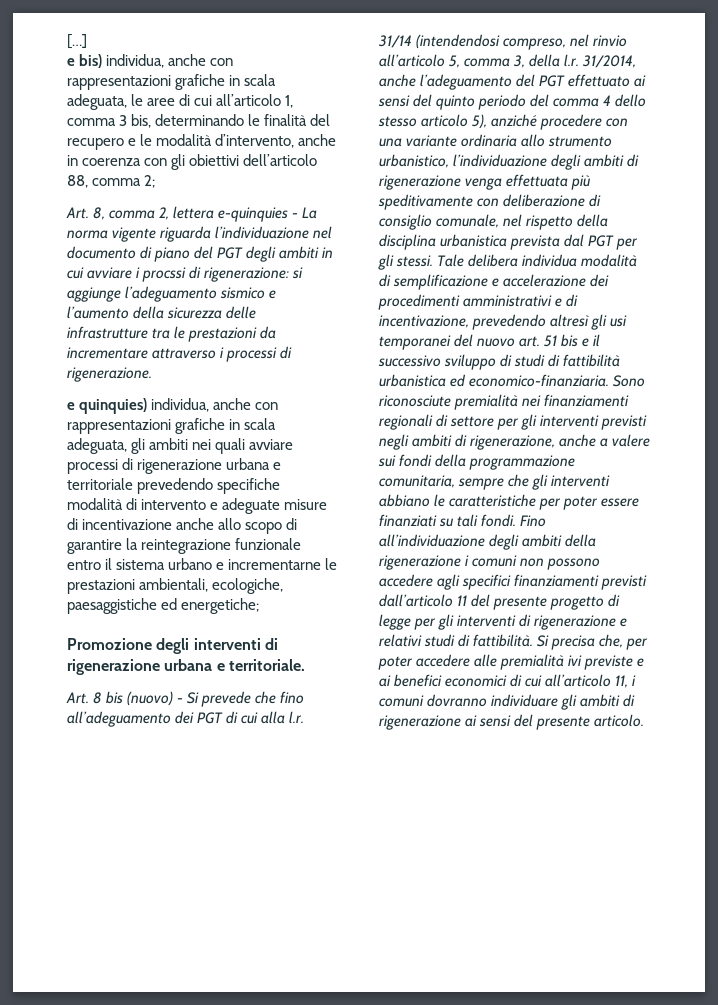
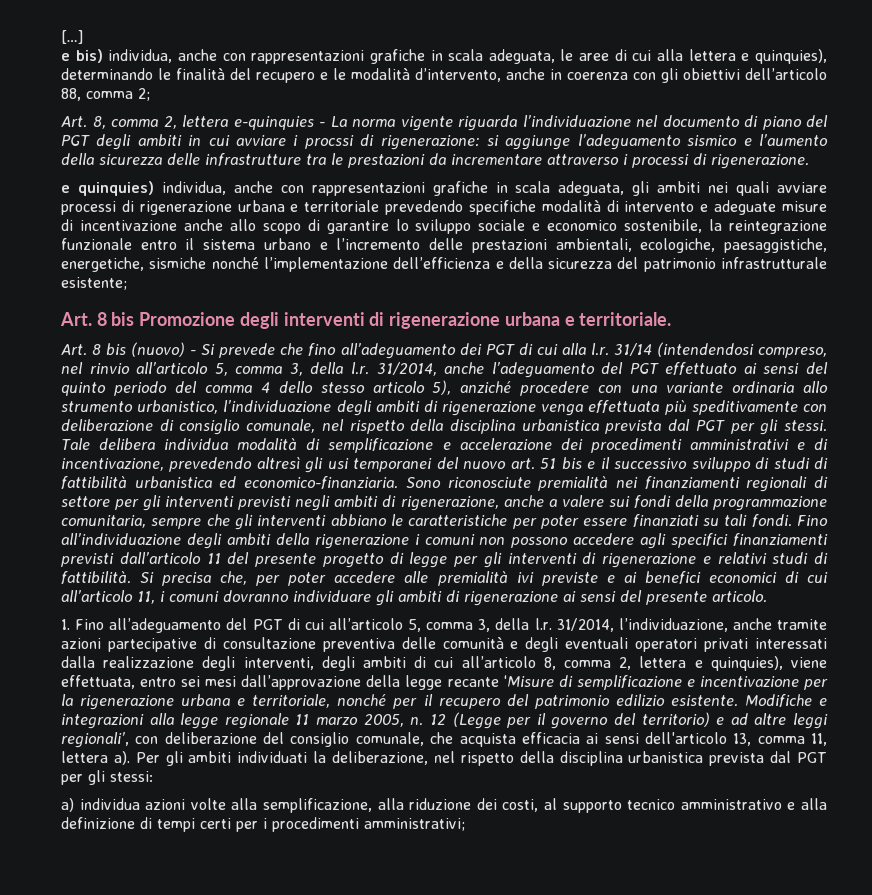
[216,94,294,108] [67,114,152,128] all’articolo 1, comma 3 bis, -> [657,49,827,64] alla lettera e quinquies),
(122, 546) none -> [395,219,703,234] lo sviluppo sociale e economico sostenibile,
[228,558,338,570] incrementarne le -> [336,238,464,250] l’incremento delle
[67,598,260,614] paesaggistiche ed energetiche; // -> [724,238,828,253] [61,257,827,272] [61,277,127,290] [60,312,135,326] paesaggistiche, energetiche, sismiche nonché l’implementazione dell’efficienza e della sicurezza del patrimonio infrastrutturale esistente; // Art. 8 bis
(645, 720) none -> [61,618,827,633] [61,637,827,652] [61,656,828,671] [61,675,829,690] [61,694,827,710] [61,712,828,729] [61,732,828,748] [61,751,828,766] [61,770,153,785] [61,798,828,813] [61,817,465,832] // 1. Fino all’adeguamento del PGT di cui all’articolo 5, comma 3, della l.r. 31/2014, l’individuazione, anche tramite azioni partecipative di consultazione preventiva delle comunità e degli eventuali operatori privati interessati dalla realizzazione degli interventi, degli ambiti di cui all’articolo 8, comma 2, lettera e quinquies), viene effettuata, entro sei mesi dall’approvazione della legge recante ‘Misure di semplificazione e incentivazione per la rigenerazione urbana e territoriale, nonché per il recupero del patrimonio edilizio esistente. Modifiche e integrazioni alla legge regionale 11 marzo 2005, n. 12 (Legge per il governo del territorio) e ad altre leggi regionali’, con deliberazione del consiglio comunale, che acquista efficacia ai sensi dell'articolo 13, comma 11, lettera a). Per gli ambiti individuati la deliberazione, nel rispetto della disciplina urbanistica prevista dal PGT per gli stessi: // a) individua azioni volte alla semplificazione, alla riduzione dei costi, al supporto tecnico amministrativo e alla definizione di tempi certi per i procedimenti amministrativi;

